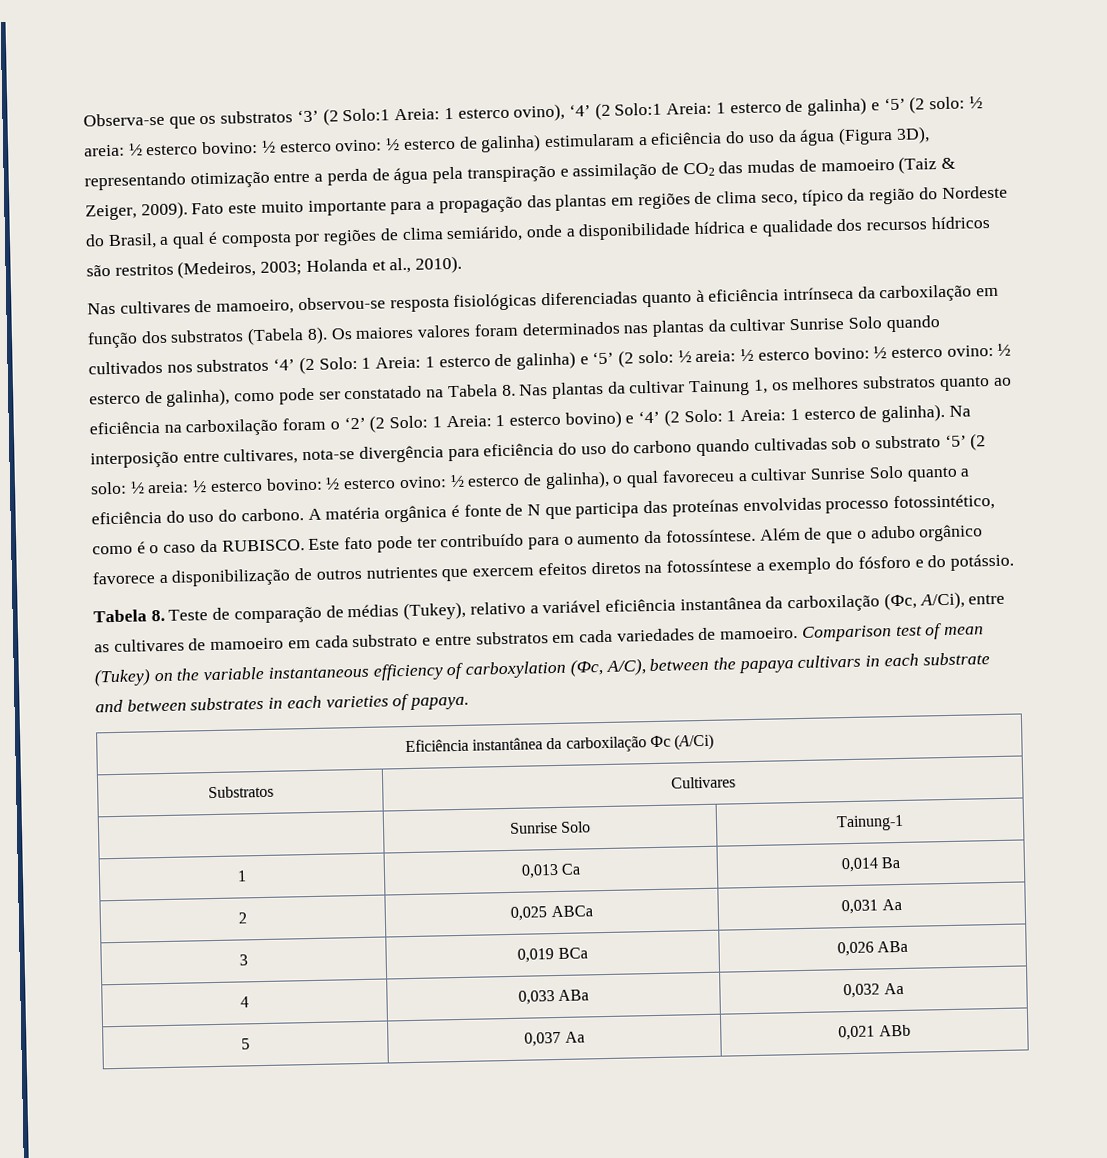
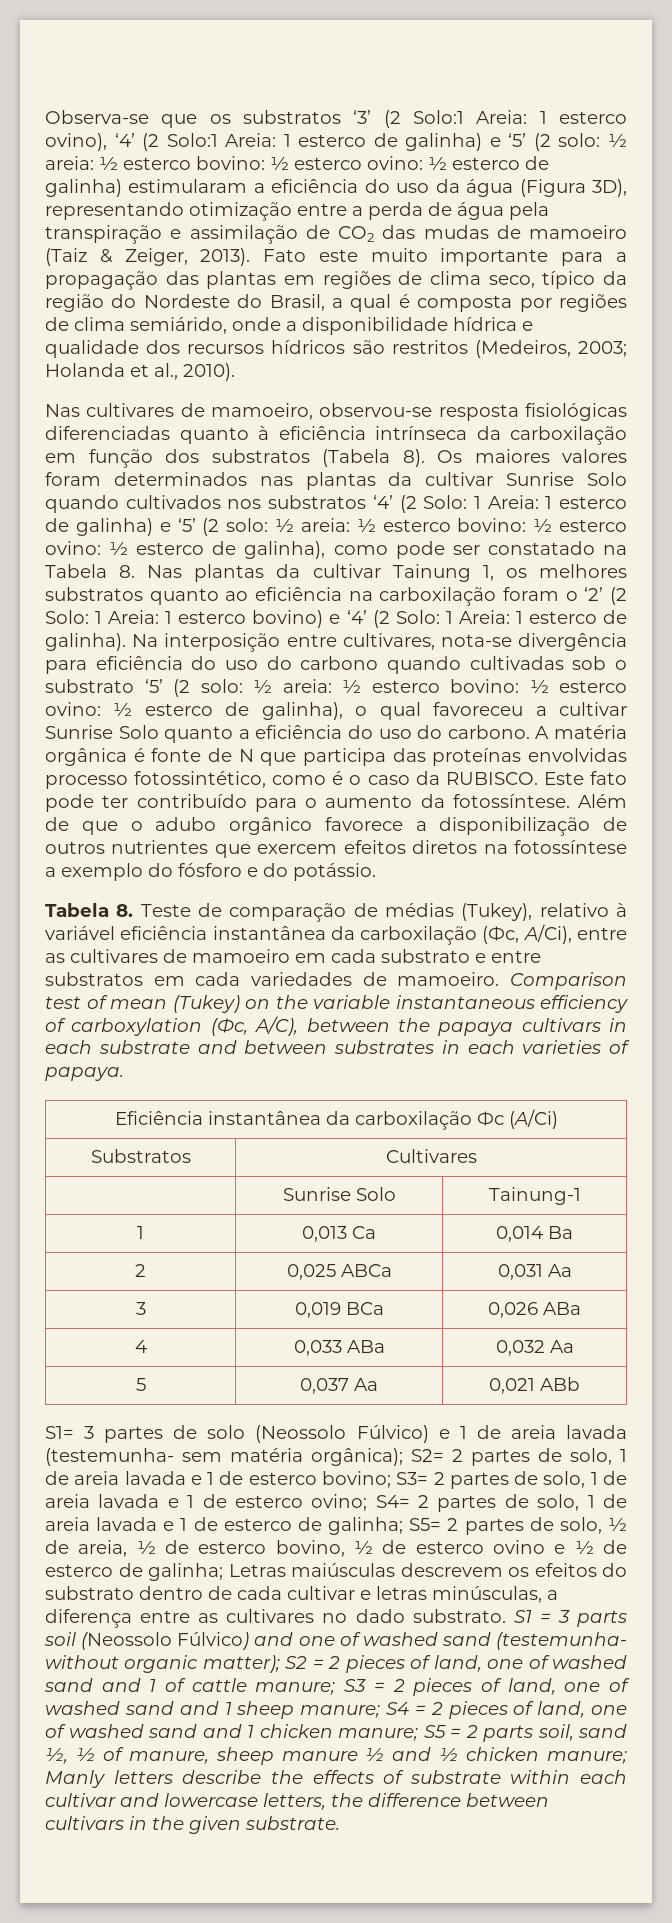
[140,201,188,220] 2009). -> [200,248,251,266] 2013).
[529,605,539,614] a -> [616,903,627,917] à
(911, 1030) none -> [45,1425,627,1443] [45,1448,627,1466] [45,1471,627,1489] [45,1494,627,1512] [45,1517,627,1535] [45,1540,627,1557] [45,1563,627,1581] [45,1586,558,1603] [45,1609,628,1628] [44,1632,627,1650] [45,1655,627,1673] [44,1678,630,1696] [45,1701,627,1719] [45,1724,627,1742] [45,1747,627,1765] [45,1770,627,1788] [45,1793,549,1810] [45,1816,340,1834] // S1= 3 partes de solo (Neossolo Fúlvico) e 1 de areia lavada (testemunha- sem matéria orgânica); S2= 2 partes de solo, 1 de areia lavada e 1 de esterco bovino; S3= 2 partes de solo, 1 de areia lavada e 1 de esterco ovino; S4= 2 partes de solo, 1 de areia lavada e 1 de esterco de galinha; S5= 2 partes de solo, ½ de areia, ½ de esterco bovino, ½ de esterco ovino e ½ de esterco de galinha; Letras maiúsculas descrevem os efeitos do substrato dentro de cada cultivar e letras minúsculas, a diferença entre as cultivares no dado substrato. S1 = 3 parts soil (Neossolo Fúlvico) and one of washed sand (testemunha- without organic matter); S2 = 2 pieces of land, one of washed sand and 1 of cattle manure; S3 = 2 pieces of land, one of washed sand and 1 sheep manure; S4 = 2 pieces of land, one of washed sand and 1 chicken manure; S5 = 2 parts soil, sand ½, ½ of manure, sheep manure ½ and ½ chicken manure; Manly letters describe the effects of substrate within each cultivar and lowercase letters, the difference between cultivars in the given substrate.

